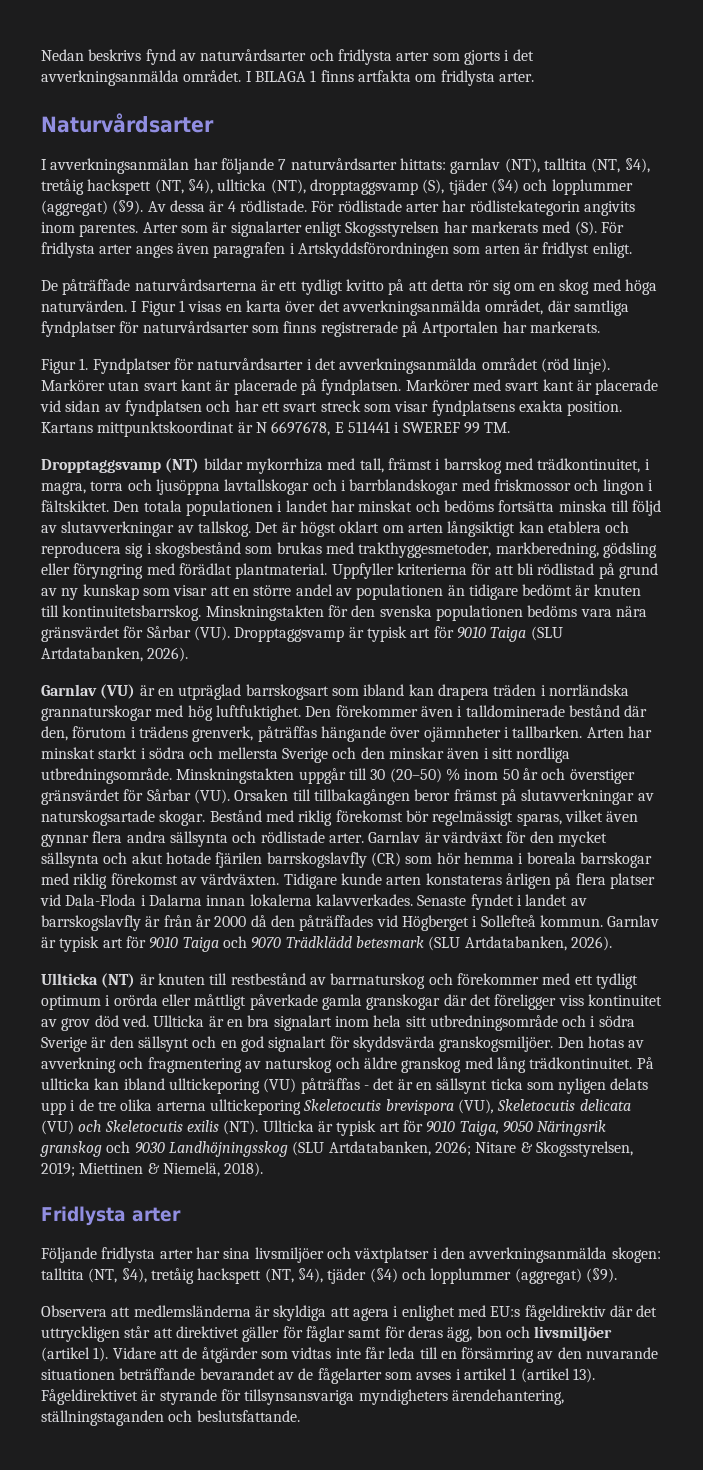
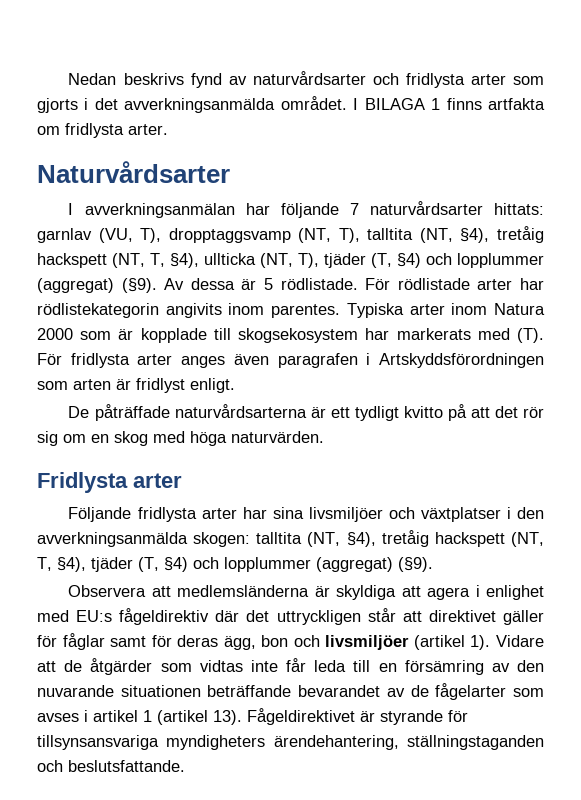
[504,158,650,173] [41,179,184,195] (NT), talltita (NT, §4), tretåig hackspett (NT, -> [98,226,544,243] [37,253,165,268] (VU, T), dropptaggsvamp (NT, T), talltita (NT, §4), tretåig hackspett (NT, T,
[270,179,519,195] (NT), dropptaggsvamp (S), tjäder (§4) -> [260,253,421,268] (NT, T), tjäder (T, §4)
[227,201,236,212] 4 -> [264,278,273,290] 5
[142,221,440,237] Arter som är signalarter enligt Skogsstyrelsen -> [346,303,545,318] [37,328,359,343] Typiska arter inom Natura 2000 som är kopplade till skogsekosystem
[574,221,597,236] (S). -> [517,328,544,343] (T).
[430,279,464,291] detta -> [494,406,518,418] det
[131,300,629,316] [41,321,600,337] [41,358,611,374] [41,379,659,395] [40,400,623,416] [41,421,511,437] [41,458,650,474] [41,479,653,495] [41,500,662,516] [41,521,630,537] [41,542,657,558] [41,563,658,579] [41,584,641,600] [41,605,647,621] [41,626,563,642] [41,647,189,662] [41,684,629,700] [41,705,648,721] [41,726,652,742] [41,747,571,763] [41,768,635,784] [41,789,654,805] [41,810,639,826] [41,831,607,847] [41,852,652,868] [41,873,655,889] [40,894,587,910] [41,915,660,931] [41,936,612,952] [41,973,638,989] [41,994,662,1010] [41,1015,635,1031] [41,1036,645,1052] [41,1057,654,1073] [41,1078,649,1094] [41,1099,631,1115] [41,1120,607,1136] [40,1141,633,1157] [41,1162,264,1177] I Figur 1 visas en karta över det avverkningsanmälda området, där samtliga fyndplatser för naturvårdsarter som finns registrerade på Artportalen har markerats. // Figur 1. Fyndplatser för naturvårdsarter i det avverkningsanmälda området (röd linje). Markörer utan svart kant är placerade på fyndplatsen. Markörer med svart kant är placerade vid sidan av fyndplatsen och har ett svart streck som visar fyndplatsens exakta position. Kartans mittpunktskoordinat är N 6697678, E 511441 i SWEREF 99 TM. // Dropptaggsvamp (NT) bildar mykorrhiza med tall, främst i barrskog med trädkontinuitet, i magra, torra och ljusöppna lavtallskogar och i barrblandskogar med friskmossor och lingon i fältskiktet. Den totala populationen i landet har minskat och bedöms fortsätta minska till följd av slutavverkningar av tallskog. Det är högst oklart om arten långsiktigt kan etablera och reproducera sig i skogsbestånd som brukas med trakthyggesmetoder, markberedning, gödsling eller föryngring med förädlat plantmaterial. Uppfyller kriterierna för att bli rödlistad på grund av ny kunskap som visar att en större andel av populationen än tidigare bedömt är knuten till kontinuitetsbarrskog. Minskningstakten för den svenska populationen bedöms vara nära gränsvärdet för Sårbar (VU). Dropptaggsvamp är typisk art för 9010 Taiga (SLU Artdatabanken, 2026). // Garnlav (VU) är en utpräglad barrskogsart som ibland kan drapera träden i norrländska grannaturskogar med hög luftfuktighet. Den förekommer även i talldominerade bestånd där den, förutom i trädens grenverk, påträffas hängande över ojämnheter i tallbarken. Arten har minskat starkt i södra och mellersta Sverige och den minskar även i sitt nordliga utbredningsområde. Minskningstakten uppgår till 30 (20–50) % inom 50 år och överstiger gränsvärdet för Sårbar (VU). Orsaken till tillbakagången beror främst på slutavverkningar av naturskogsartade skogar. Bestånd med riklig förekomst bör regelmässigt sparas, vilket även gynnar flera andra sällsynta och rödlistade arter. Garnlav är värdväxt för den mycket sällsynta och akut hotade fjärilen barrskogslavfly (CR) som hör hemma i boreala barrskogar med riklig förekomst av värdväxten. Tidigare kunde arten konstateras årligen på flera platser vid Dala-Floda i Dalarna innan lokalerna kalavverkades. Senaste fyndet i landet av barrskogslavfly är från år 2000 då den påträffades vid Högberget i Sollefteå kommun. Garnlav är typisk art för 9010 Taiga och 9070 Trädklädd betesmark (SLU Artdatabanken, 2026). // Ullticka (NT) är knuten till restbestånd av barrnaturskog och förekommer med ett tydligt optimum i orörda eller måttligt påverkade gamla granskogar där det föreligger viss kontinuitet av grov död ved. Ullticka är en bra signalart inom hela sitt utbredningsområde och i södra Sverige är den sällsynt och en god signalart för skyddsvärda granskogsmiljöer. Den hotas av avverkning och fragmentering av naturskog och äldre granskog med lång trädkontinuitet. På ullticka kan ibland ulltickeporing (VU) påträffas - det är en sällsynt ticka som nyligen delats upp i de tre olika arterna ulltickeporing Skeletocutis brevispora (VU), Skeletocutis delicata (VU) och Skeletocutis exilis (NT). Ullticka är typisk art för 9010 Taiga, 9050 Näringsrik granskog och 9030 Landhöjningsskog (SLU Artdatabanken, 2026; Nitare & Skogsstyrelsen, 2019; Miettinen & Niemelä, 2018). -> (324, 437) none
(294, 1275) none -> [37,557,52,571] T,
[369,1268,398,1283] (§4) -> [138,557,188,572] (T, §4)

